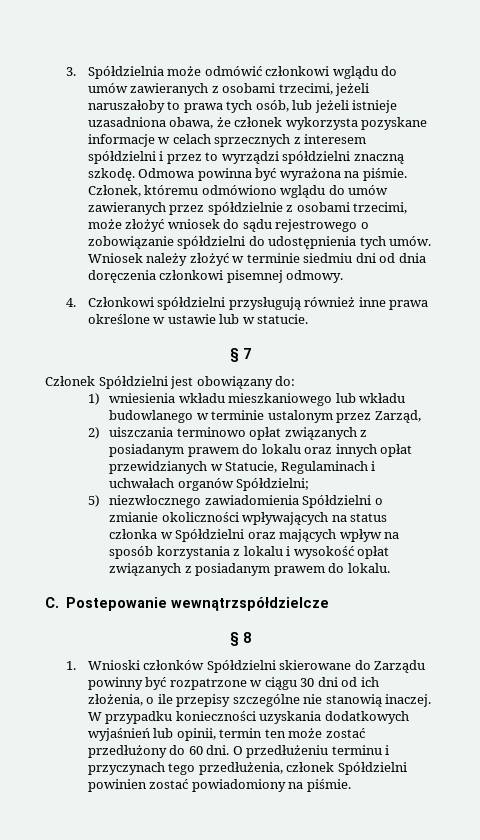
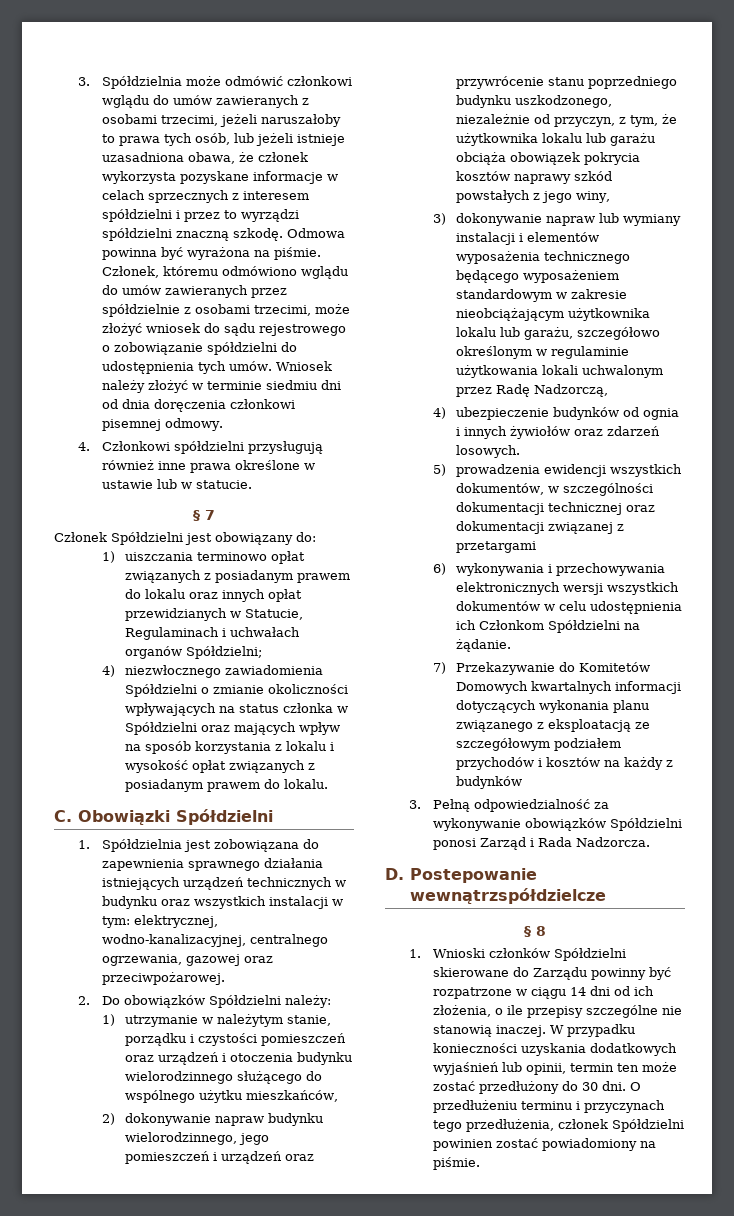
[109,393,406,406] [109,410,421,423] [87,427,100,439] wniesienia wkładu mieszkaniowego lub wkładu budowlanego w terminie ustalonym przez Zarząd, // 2) -> (115, 557) none
[87,495,100,507] 5) -> [101,665,115,677] 4)
(59, 602) none -> [78,809,274,825] [77,839,319,852] [101,858,323,871] [101,877,346,890] [101,896,343,909] [101,915,218,928] [101,934,328,947] [101,954,273,966] [101,972,225,985] [77,995,331,1008] [101,1014,332,1027] [125,1033,347,1046] [125,1052,353,1065] [125,1071,323,1084] [125,1090,339,1103] [101,1113,324,1126] [125,1132,270,1145] [125,1151,315,1164] [456,76,678,89] [456,95,613,108] [456,114,678,127] [456,133,656,146] [456,152,641,165] [456,171,613,184] [456,190,611,203] [432,213,682,226] [456,232,600,245] [456,251,631,264] [456,270,620,283] [456,289,628,302] [456,308,651,321] [456,327,661,340] [456,346,630,359] [456,365,664,378] [456,384,609,397] [432,407,680,420] [456,426,661,439] [456,445,521,458] [432,464,683,477] [456,483,654,496] [456,502,656,515] [456,521,625,534] [456,541,537,553] [432,563,666,576] [456,582,680,595] [456,601,683,614] [456,620,641,633] [456,639,512,652] [432,662,651,675] [456,681,682,694] [456,700,650,713] [456,719,651,732] [456,738,622,751] [456,757,674,770] [456,776,523,789] [408,799,609,812] [432,818,682,831] [432,837,650,850] [385,868,404,880] Obowiązki Spółdzielni // 1. Spółdzielnia jest zobowiązana do zapewnienia sprawnego działania istniejących urządzeń technicznych w budynku oraz wszystkich instalacji w tym: elektrycznej, wodno-kanalizacyjnej, centralnego ogrzewania, gazowej oraz przeciwpożarowej. // 2. Do obowiązków Spółdzielni należy: // 1) utrzymanie w należytym stanie, porządku i czystości pomieszczeń oraz urządzeń i otoczenia budynku wielorodzinnego służącego do wspólnego użytku mieszkańców, // 2) dokonywanie napraw budynku wielorodzinnego, jego pomieszczeń i urządzeń oraz przywrócenie stanu poprzedniego budynku uszkodzonego, niezależnie od przyczyn, z tym, że użytkownika lokalu lub garażu obciąża obowiązek pokrycia kosztów naprawy szkód powstałych z jego winy, // 3) dokonywanie napraw lub wymiany instalacji i elementów wyposażenia technicznego będącego wyposażeniem standardowym w zakresie nieobciążającym użytkownika lokalu lub garażu, szczegółowo określonym w regulaminie użytkowania lokali uchwalonym przez Radę Nadzorczą, // 4) ubezpieczenie budynków od ognia i innych żywiołów oraz zdarzeń losowych. // 5) prowadzenia ewidencji wszystkich dokumentów, w szczególności dokumentacji technicznej oraz dokumentacji związanej z przetargami // 6) wykonywania i przechowywania elektronicznych wersji wszystkich dokumentów w celu udostępnienia ich Członkom Spółdzielni na żądanie. // 7) Przekazywanie do Komitetów Domowych kwartalnych informacji dotyczących wykonania planu związanego z eksploatacją ze szczegółowym podziałem przychodów i kosztów na każdy z budynków // 3. Pełną odpowiedzialność za wykonywanie obowiązków Spółdzielni ponosi Zarząd i Rada Nadzorcza. // D.
[300,678,315,687] 30 -> [569,987,586,996] 14
[188,746,203,755] 60 -> [581,1082,598,1091] 30

